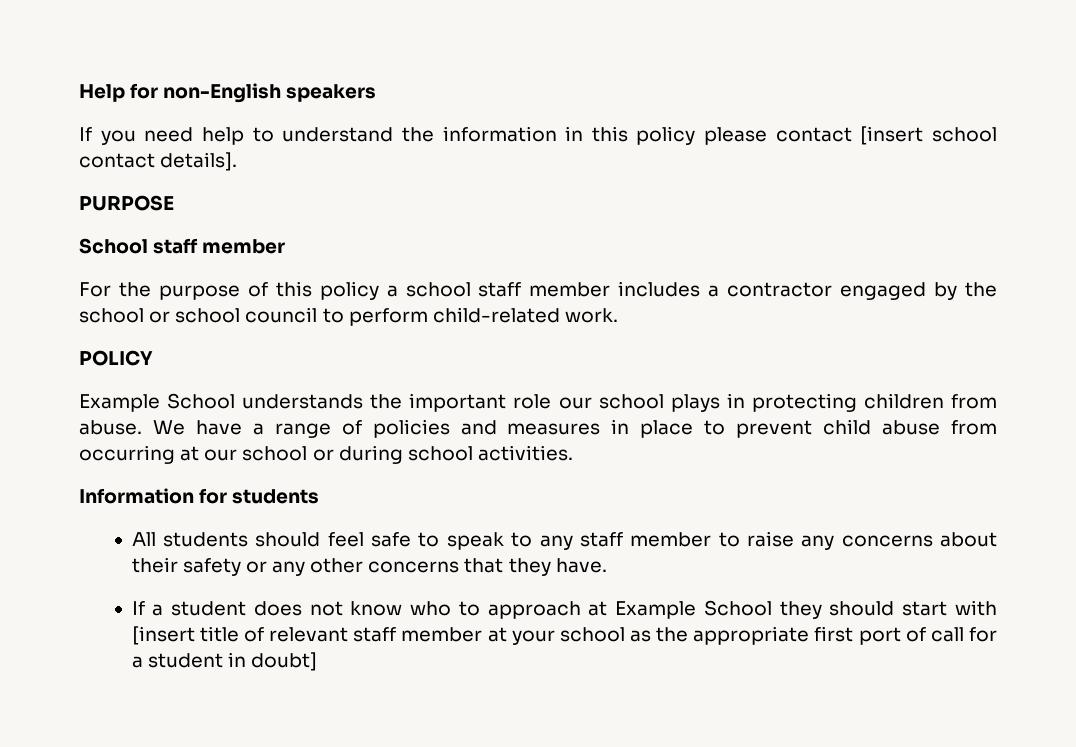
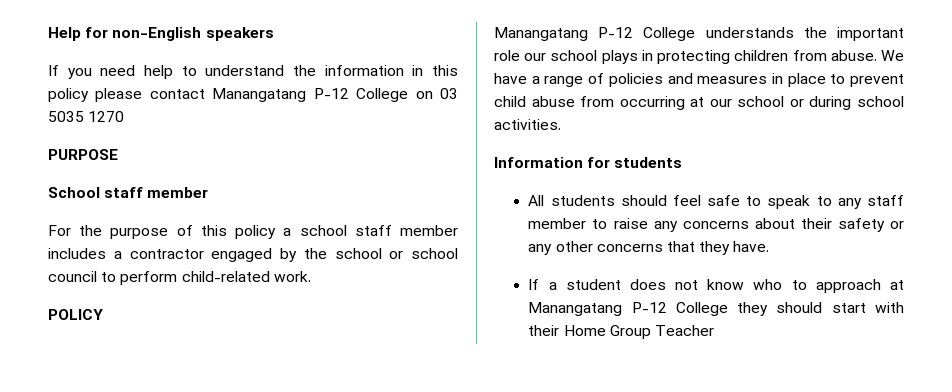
[860,126,997,145] [79,152,238,171] [insert school contact details]. -> [212,88,459,102] [48,111,125,122] Manangatang P-12 College on 03 5035 1270
[79,393,236,412] Example School -> [494,27,696,41] Manangatang P-12 College
[615,600,772,619] Example School -> [528,302,728,316] Manangatang P-12 College
[131,626,997,645] [131,652,318,671] [insert title of relevant staff member at your school as the appropriate first port of call for a student in doubt] -> [528,325,714,339] their Home Group Teacher

